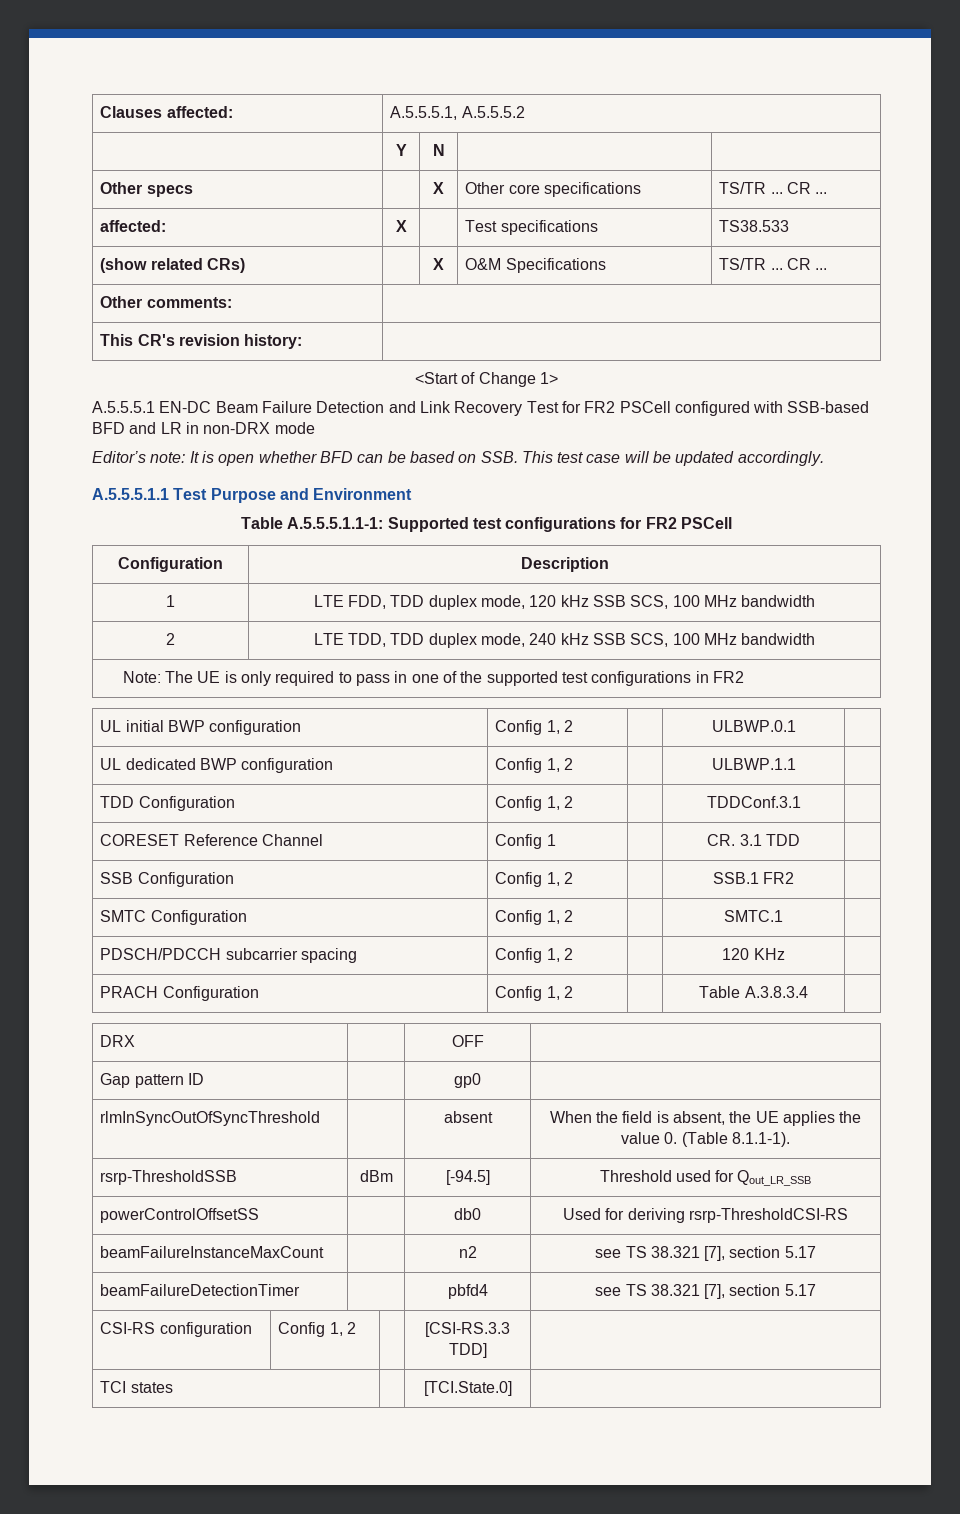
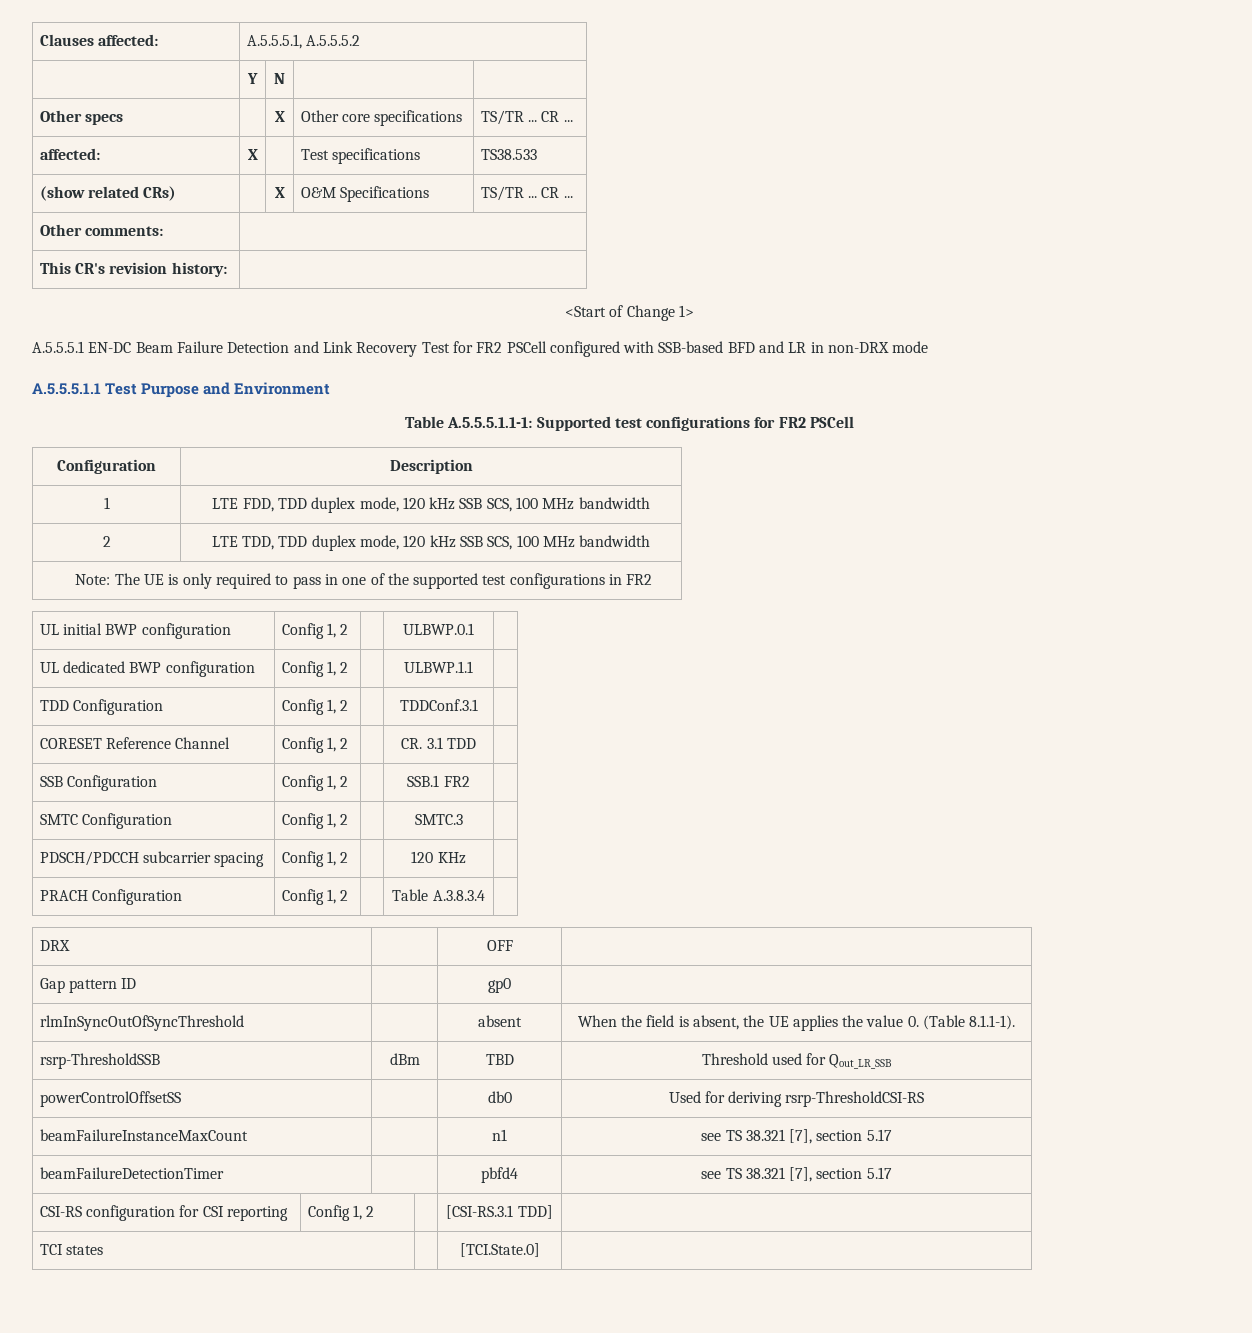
[92,451,824,466] // Editor’s note: It is open whether BFD can be based on SSB. This test case will be updated accordingly. -> (929, 347) none
[529,633,557,645] 240 -> [403,535,426,547] 120
[546,834,556,846] 1 -> [327,737,349,752] 1, 2
[724,910,783,922] SMTC.1 -> [414,814,463,825] SMTC.3
[445,1170,490,1185] [-94.5] -> [485,1054,514,1065] TBD
[458,1246,477,1258] n2 -> [492,1129,507,1141] n1
[278,1322,356,1337] [425,1322,510,1337] | Config 1, 2 | | [CSI-RS.3.3 -> [179,1205,289,1221] [307,1205,375,1221] [446,1205,514,1219] for CSI reporting | Config 1, 2 | | [CSI-RS.3.1

